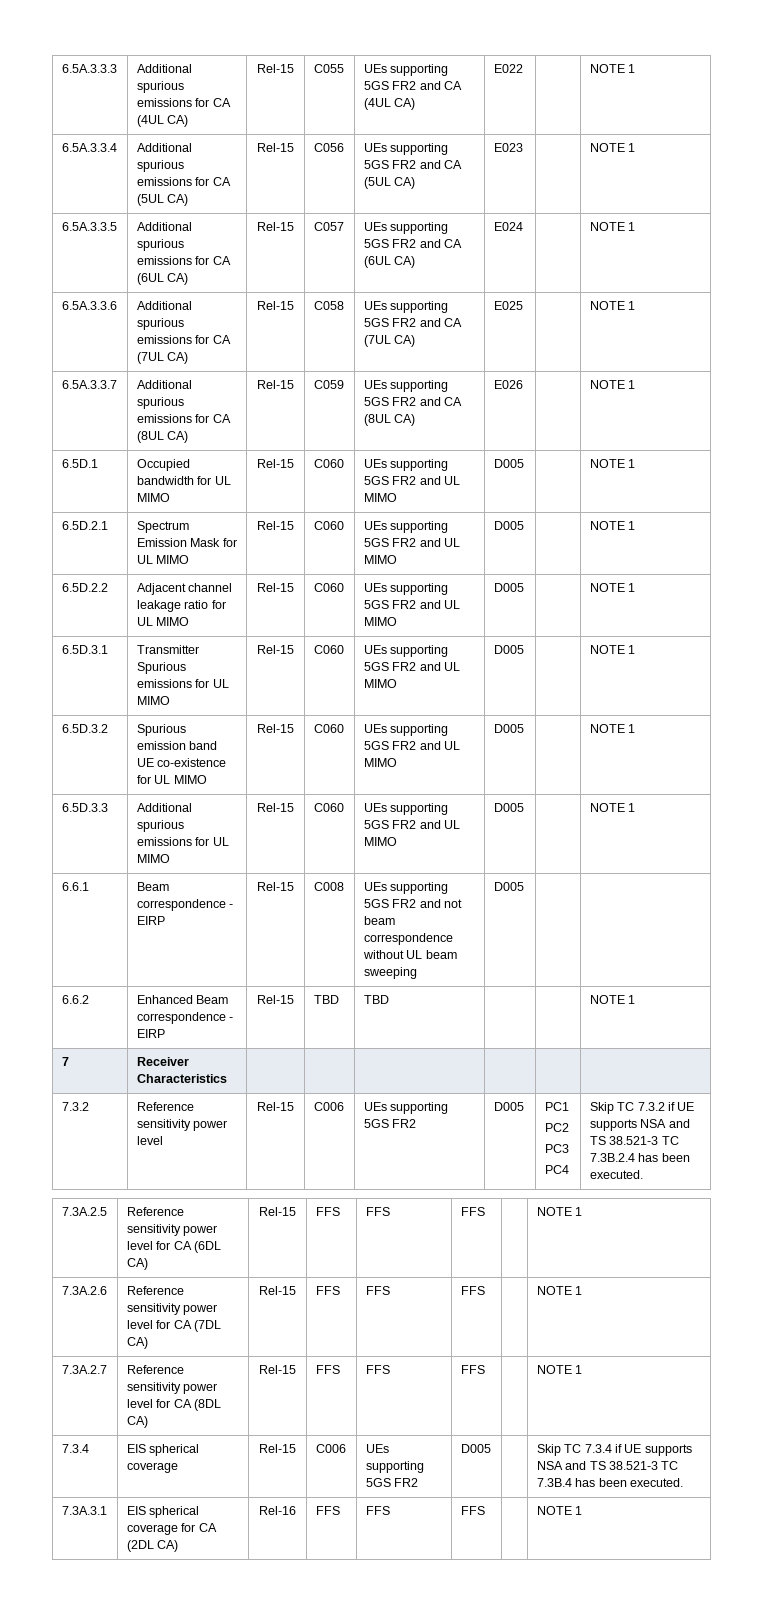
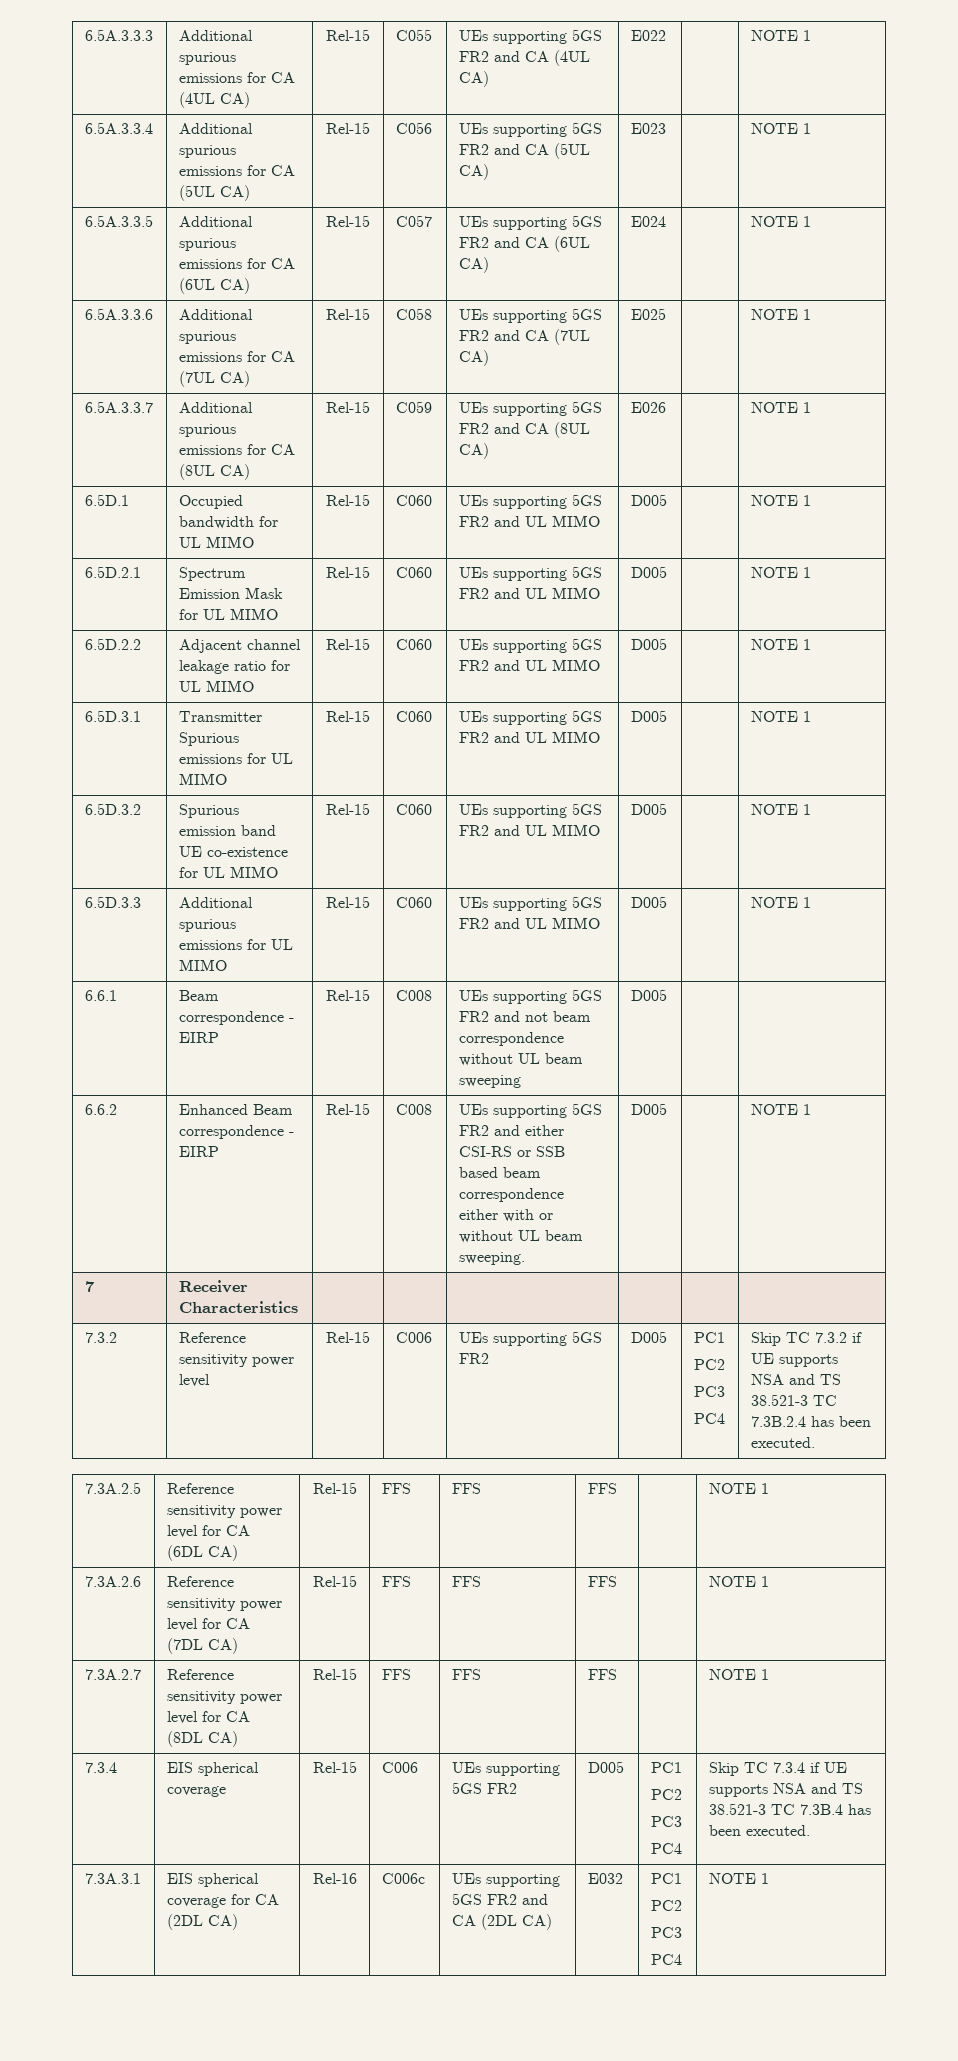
[313,995,339,1004] [363,995,389,1004] TBD | TBD | -> [395,1104,432,1115] [458,1103,602,1118] [458,1125,564,1136] [458,1146,565,1157] [458,1167,541,1178] [458,1188,564,1202] [458,1209,553,1222] [458,1230,583,1243] [458,1252,525,1265] [630,1103,667,1115] C008 | UEs supporting 5GS FR2 and either CSI-RS or SSB based beam correspondence either with or without UL beam sweeping. | D005
(491, 1448) none -> [650,1762,682,1773] [650,1789,682,1800] [650,1816,682,1827] [650,1843,682,1854] PC1 // PC2 // PC3 // PC4
[315,1506,340,1515] [365,1506,390,1515] [460,1506,485,1515] FFS | FFS | FFS | -> [381,1873,425,1884] [451,1873,560,1887] [451,1893,548,1905] [451,1914,552,1930] [587,1873,623,1884] [650,1873,682,1884] [650,1900,682,1911] [650,1927,682,1938] [650,1954,682,1965] C006c | UEs supporting 5GS FR2 and CA (2DL CA) | E032 | PC1 // PC2 // PC3 // PC4

